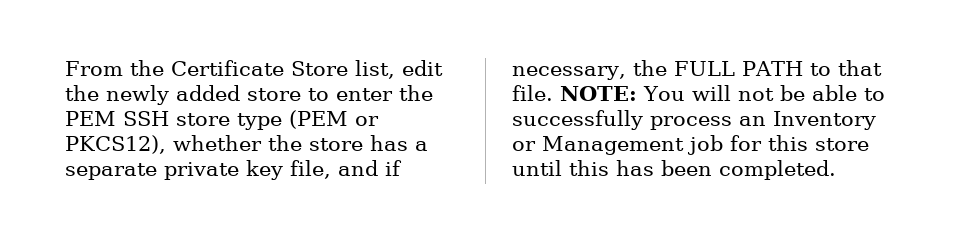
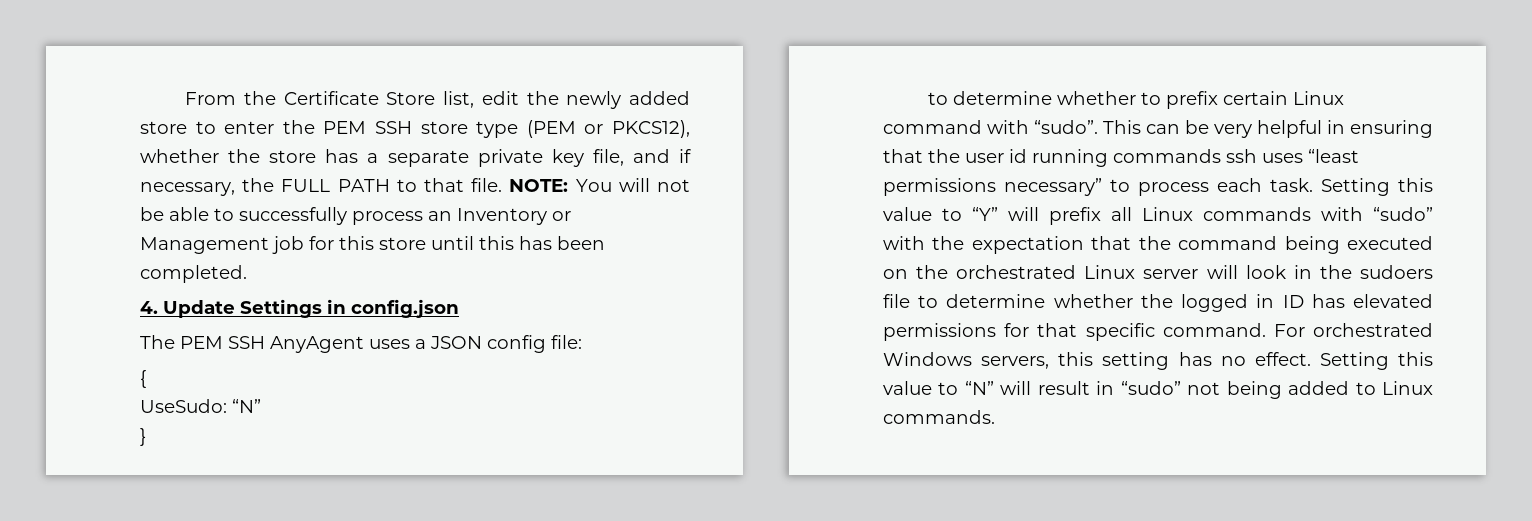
(836, 170) none -> [140,299,459,318] [140,335,582,353] [140,370,146,388] [140,399,261,413] [140,428,146,446] [928,91,1345,109] [883,120,1433,138] [883,149,1359,167] [883,178,1433,196] [883,207,1433,225] [883,236,1433,254] [883,265,1433,279] [883,294,1433,312] [883,323,1433,341] [883,352,1433,370] [883,381,1433,399] [883,410,995,424] // 4. Update Settings in config.json // The PEM SSH AnyAgent uses a JSON config file: // { // UseSudo: “N” // } // to determine whether to prefix certain Linux command with “sudo”. This can be very helpful in ensuring that the user id running commands ssh uses “least permissions necessary” to process each task. Setting this value to “Y” will prefix all Linux commands with “sudo” with the expectation that the command being executed on the orchestrated Linux server will look in the sudoers file to determine whether the logged in ID has elevated permissions for that specific command. For orchestrated Windows servers, this setting has no effect. Setting this value to “N” will result in “sudo” not being added to Linux commands.

